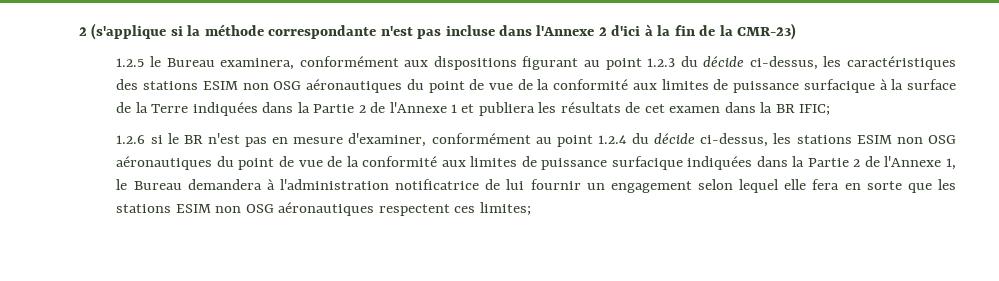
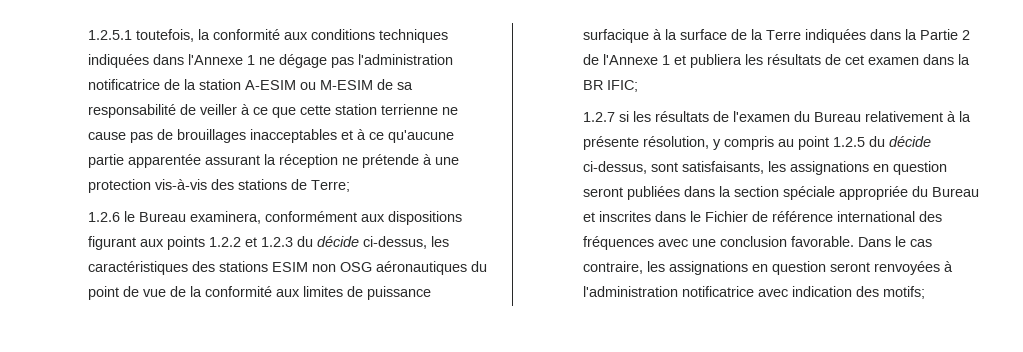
[78,23,797,40] [116,58,145,67] 2 (s'applique si la méthode correspondante n'est pas incluse dans l'Annexe 2 d'ici à la fin de la CMR-23) // 1.2.5 -> [87,29,448,43] [87,54,453,68] [87,79,413,90] [87,104,458,118] [87,129,454,143] [87,154,459,168] [87,179,350,193] [87,212,120,222] 1.2.5.1 toutefois, la conformité aux conditions techniques indiquées dans l'Annexe 1 ne dégage pas l'administration notificatrice de la station A-ESIM ou M-ESIM de sa responsabilité de veiller à ce que cette station terrienne ne cause pas de brouillages inacceptables et à ce qu'aucune partie apparentée assurant la réception ne prétende à une protection vis-à-vis des stations de Terre; // 1.2.6
[583,58,642,70] au point -> [139,236,257,250] aux points 1.2.2 et
[116,133,957,147] [116,156,956,170] [116,179,956,193] [116,202,531,216] 1.2.6 si le BR n'est pas en mesure d'examiner, conformément au point 1.2.4 du décide ci-dessus, les stations ESIM non OSG aéronautiques du point de vue de la conformité aux limites de puissance surfacique indiquées dans la Partie 2 de l'Annexe 1, le Bureau demandera à l'administration notificatrice de lui fournir un engagement selon lequel elle fera en sorte que les stations ESIM non OSG aéronautiques respectent ces limites; -> [582,111,971,122] [582,136,931,150] [582,161,947,175] [582,186,979,200] [582,211,942,222] [582,236,932,250] [582,261,953,275] [582,286,925,299] 1.2.7 si les résultats de l'examen du Bureau relativement à la présente résolution, y compris au point 1.2.5 du décide ci-dessus, sont satisfaisants, les assignations en question seront publiées dans la section spéciale appropriée du Bureau et inscrites dans le Fichier de référence international des fréquences avec une conclusion favorable. Dans le cas contraire, les assignations en question seront renvoyées à l'administration notificatrice avec indication des motifs;

